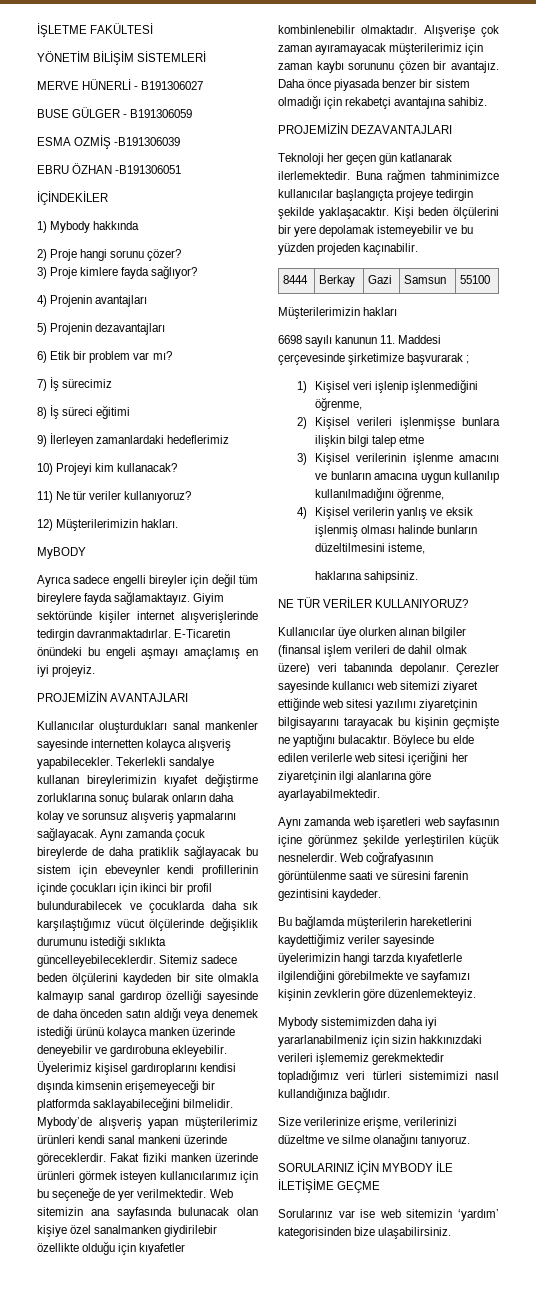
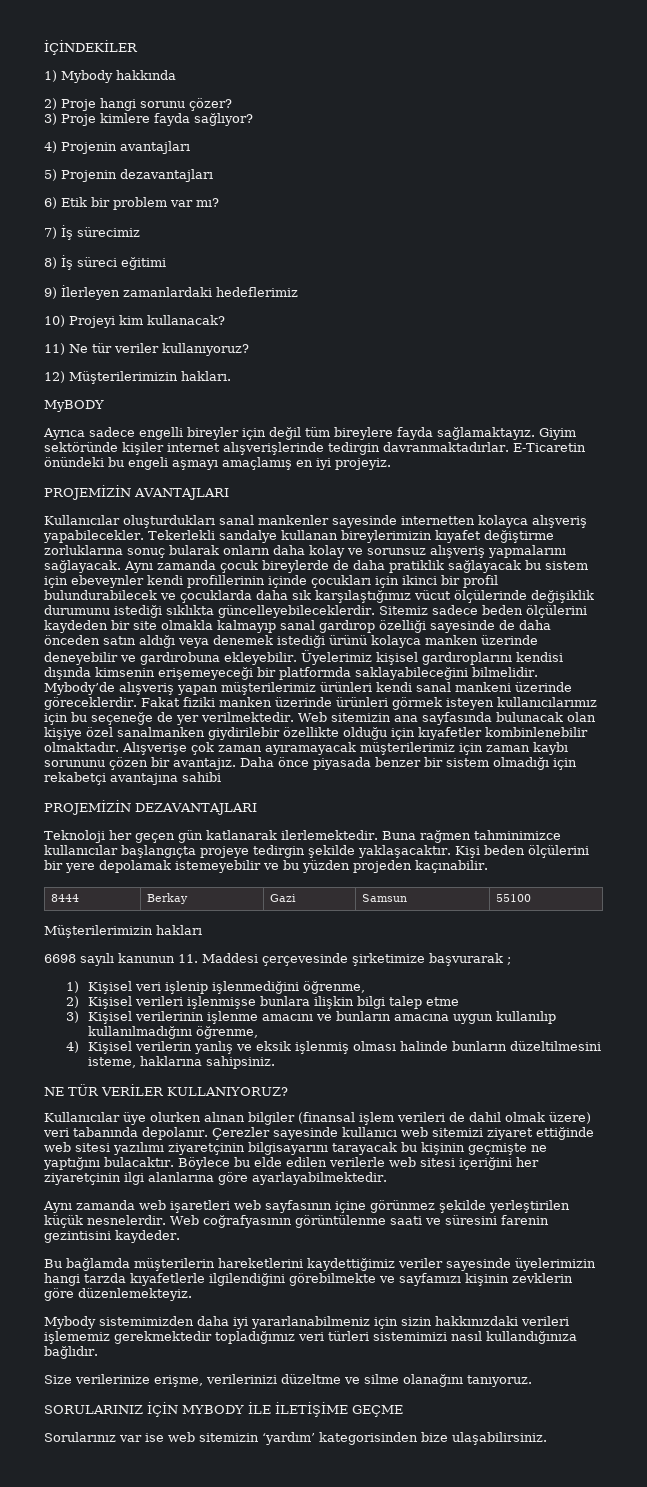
[37,23,154,37] [37,51,207,65] [37,79,204,90] [37,107,193,118] [37,135,181,149] [37,163,182,174] İŞLETME FAKÜLTESİ // YÖNETİM BİLİŞİM SİSTEMLERİ // MERVE HÜNERLİ - B191306027 // BUSE GÜLGER - B191306059 // ESMA OZMİŞ -B191306039 // EBRU ÖZHAN -B191306051 // -> (44, 47) none
[448,97,488,106] sahibiz. -> [182,772,221,782] sahibi
(426, 548) // -> (136, 1062) none

